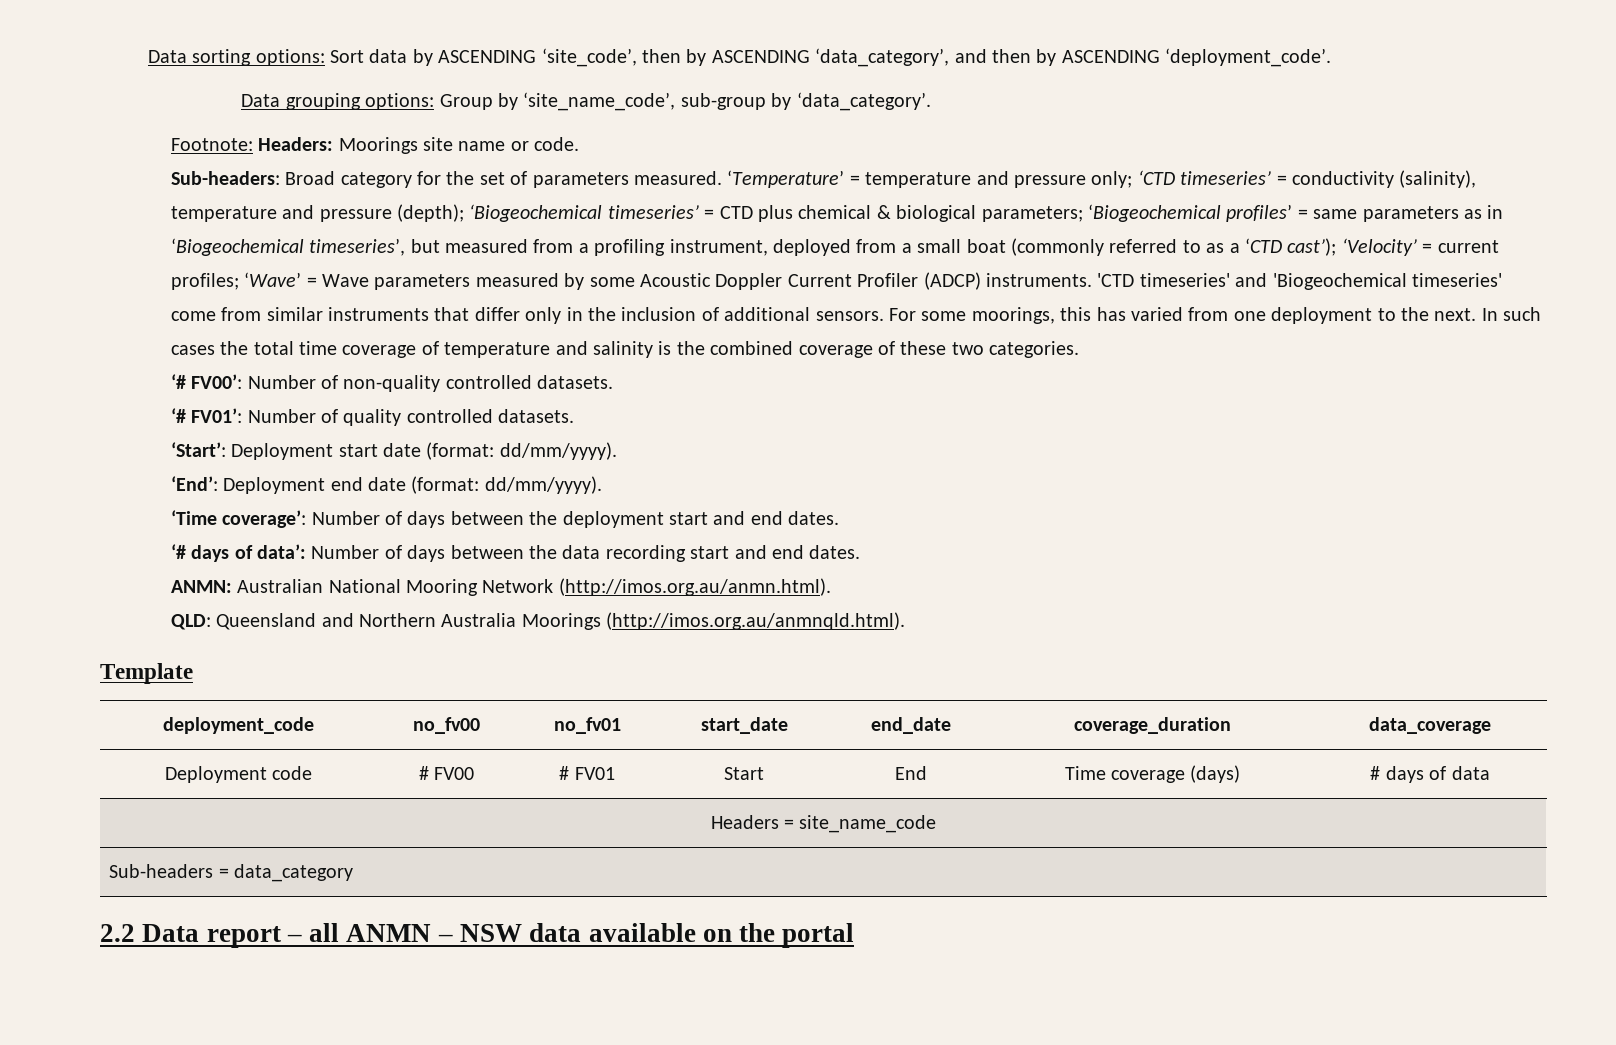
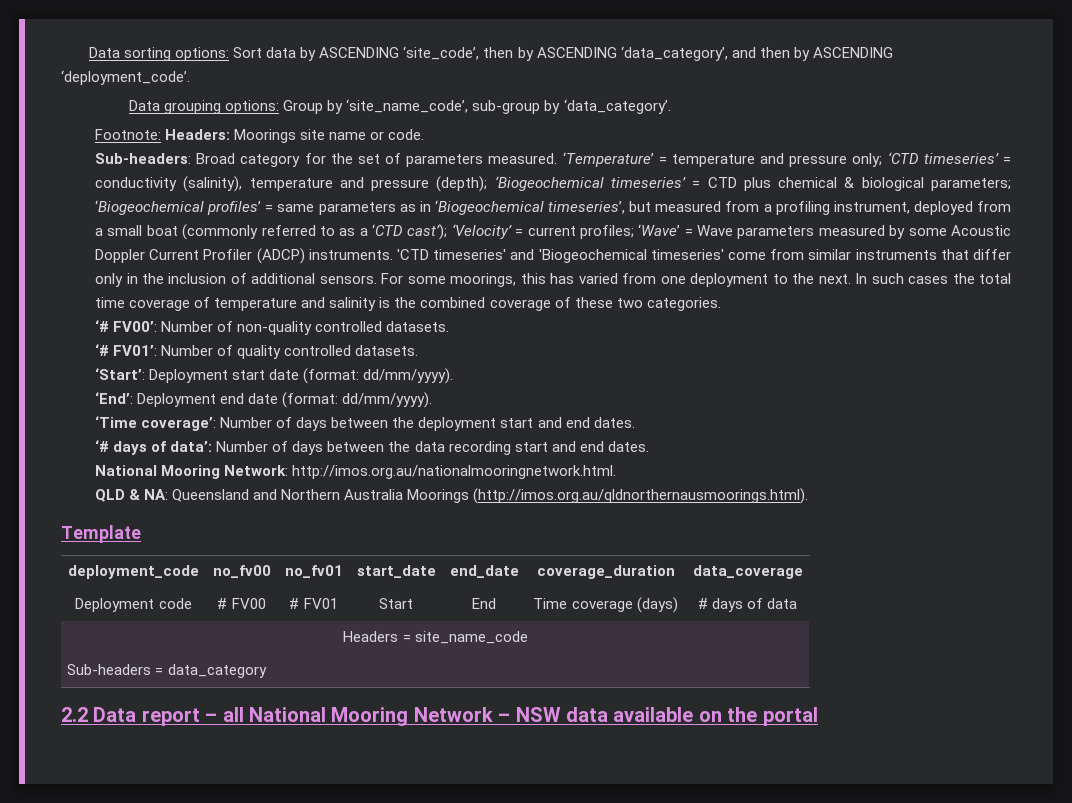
[170,578,831,596] [170,614,211,630] ANMN: Australian National Mooring Network (http://imos.org.au/anmn.html). // QLD: -> [95,465,617,479] [95,489,169,502] National Mooring Network: http://imos.org.au/nationalmooringnetwork.html. // QLD & NA:
[606,612,906,630] (http://imos.org.au/anmnqld.html). -> [473,488,809,504] (http://imos.org.au/qldnorthernausmoorings.html).
[346,924,432,942] ANMN -> [249,707,493,726] National Mooring Network

